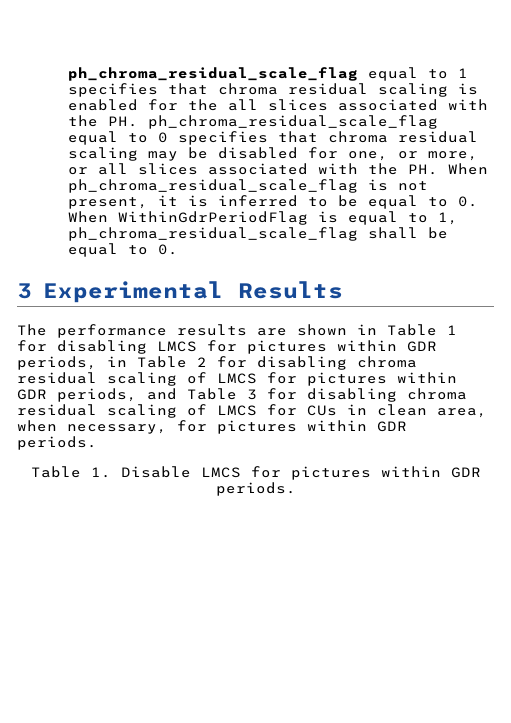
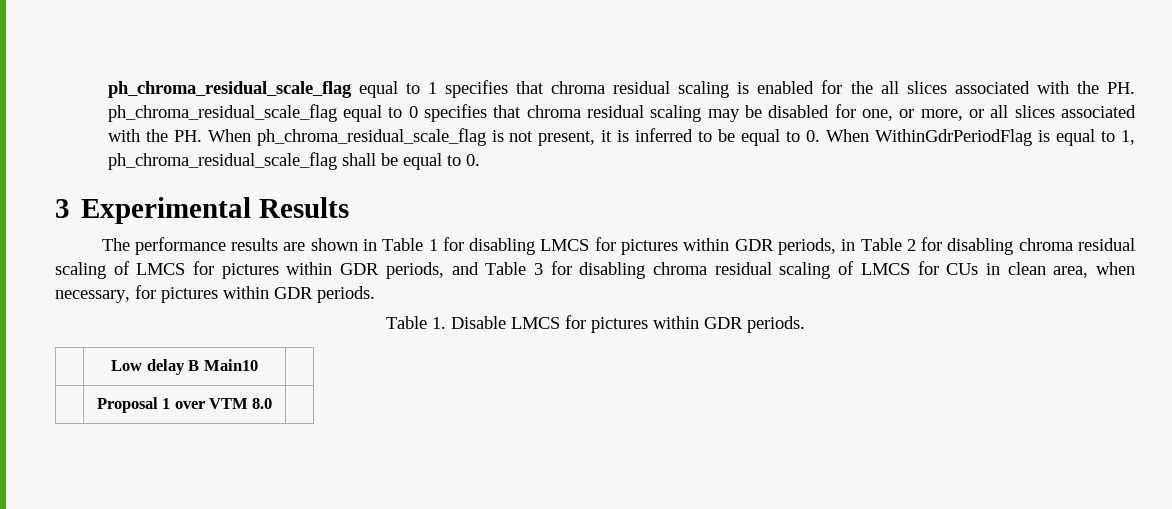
(296, 489) none -> [111,359,258,375] [96,397,273,413] // | Low delay B Main10 | // | Proposal 1 over VTM 8.0 |

